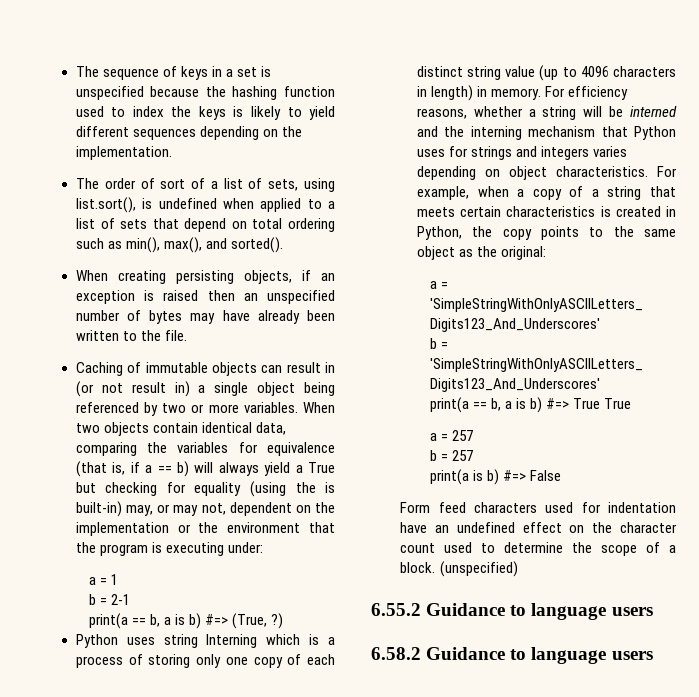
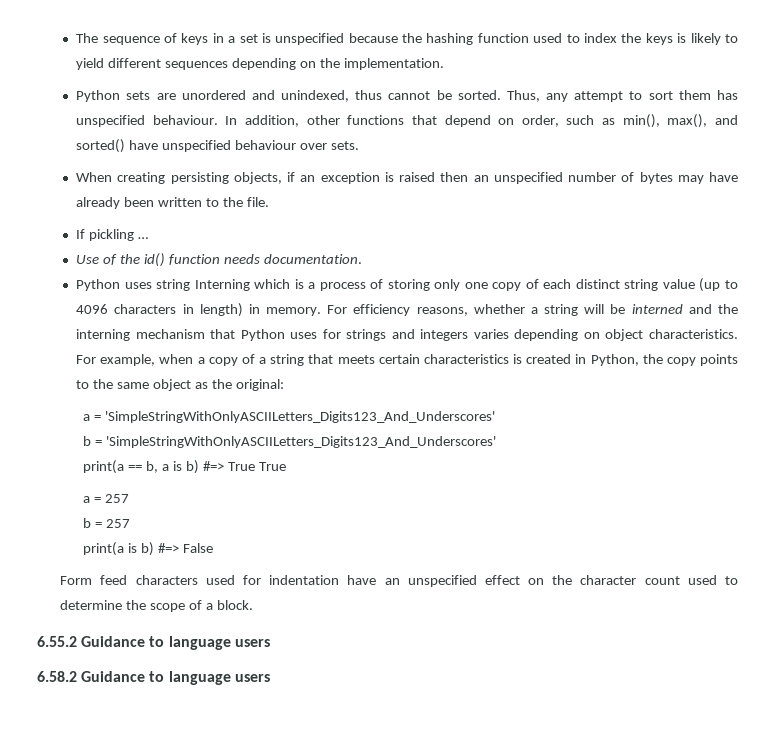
[75,178,336,192] [75,197,335,213] [75,218,148,229] The order of sort of a list of sets, using list.sort(), is undefined when applied to a list of sets -> [76,90,738,102] [76,115,405,127] Python sets are unordered and unindexed, thus cannot be sorted. Thus, any attempt to sort them has unspecified behaviour. In addition, other functions
[252,218,335,232] total ordering -> [521,115,559,127] order,
[231,237,284,253] sorted(). -> [76,139,359,153] sorted() have unspecified behaviour over sets.
[75,362,335,376] [75,381,336,397] [75,402,335,416] [75,422,287,436] [75,442,335,456] [75,461,335,477] [75,481,335,497] [75,501,335,517] [75,522,335,536] [75,542,264,556] [88,574,119,585] [88,594,131,605] [88,613,284,629] Caching of immutable objects can result in (or not result in) a single object being referenced by two or more variables. When two objects contain identical data, comparing the variables for equivalence (that is, if a == b) will always yield a True but checking for equality (using the is built-in) may, or may not, dependent on the implementation or the environment that the program is executing under: // a = 1 // b = 2-1 // print(a == b, a is b) #=> (True, ?) -> [76,229,148,241] [76,253,362,267] If pickling … // Use of the id() function needs documentation.
[456,522,515,533] undefined -> [407,575,477,587] unspecified
[439,561,518,577] (unspecified) -> (253, 605) none

